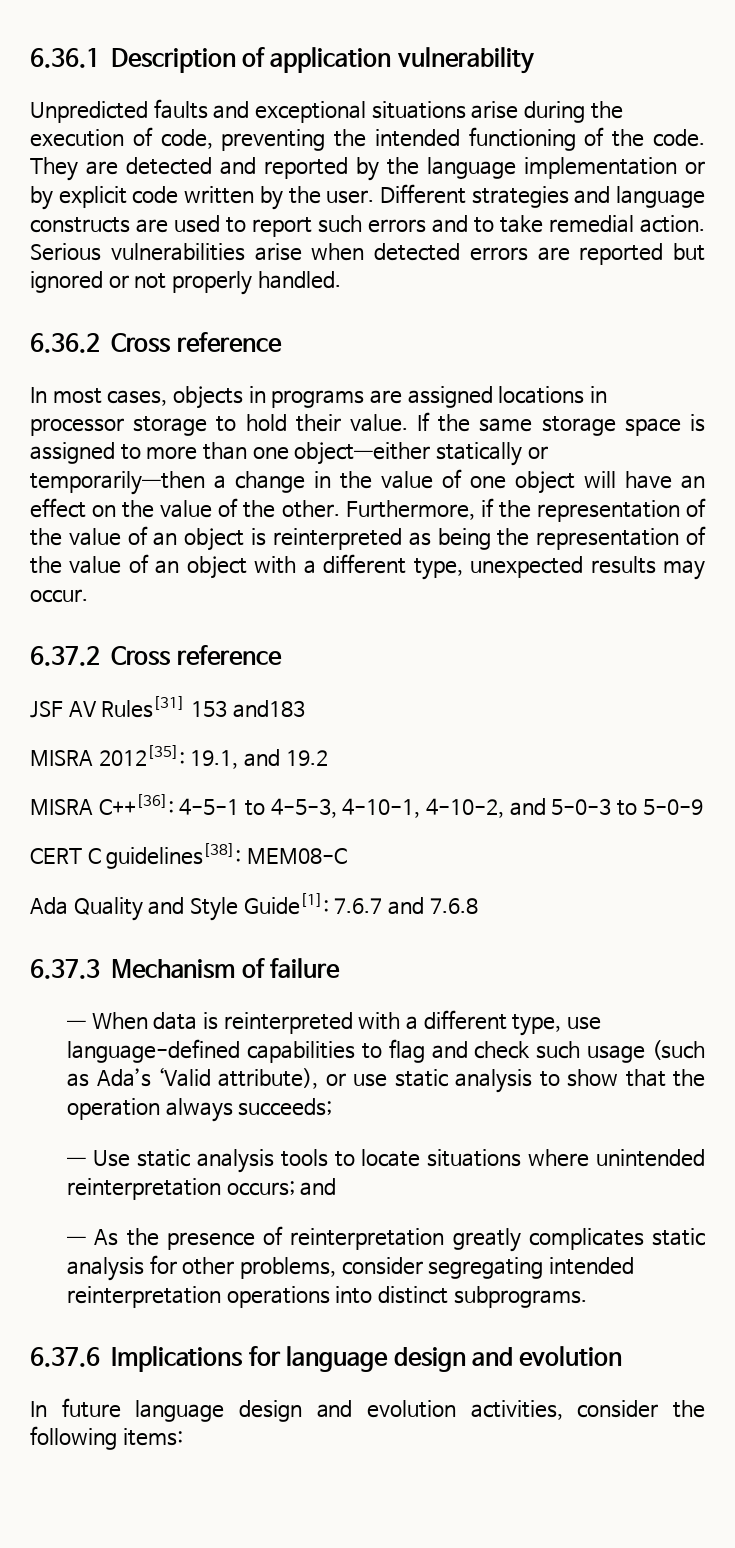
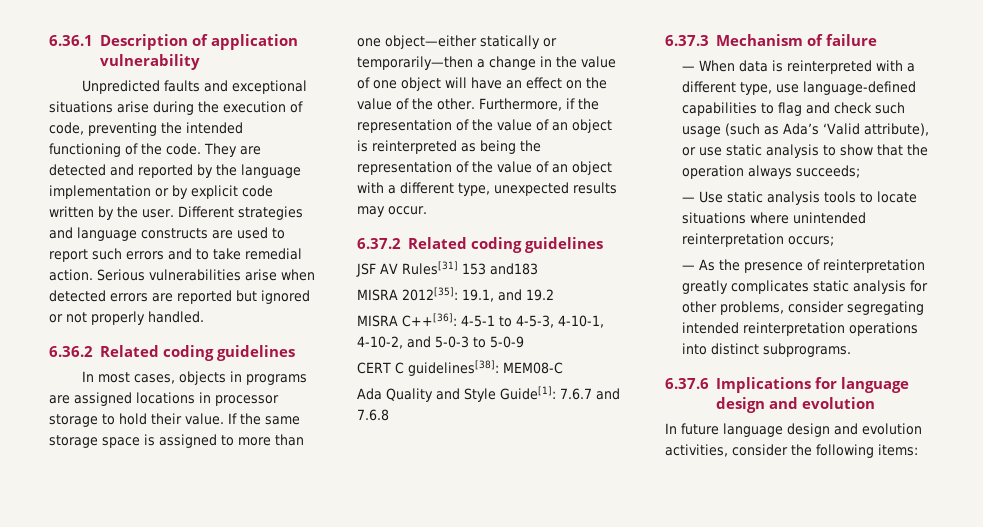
[110,332,282,353] Cross reference -> [99,345,295,361] Related coding guidelines
[110,645,282,666] Cross reference -> [407,237,603,253] Related coding guidelines
[300,1178,337,1196] and -> (834, 241) none

